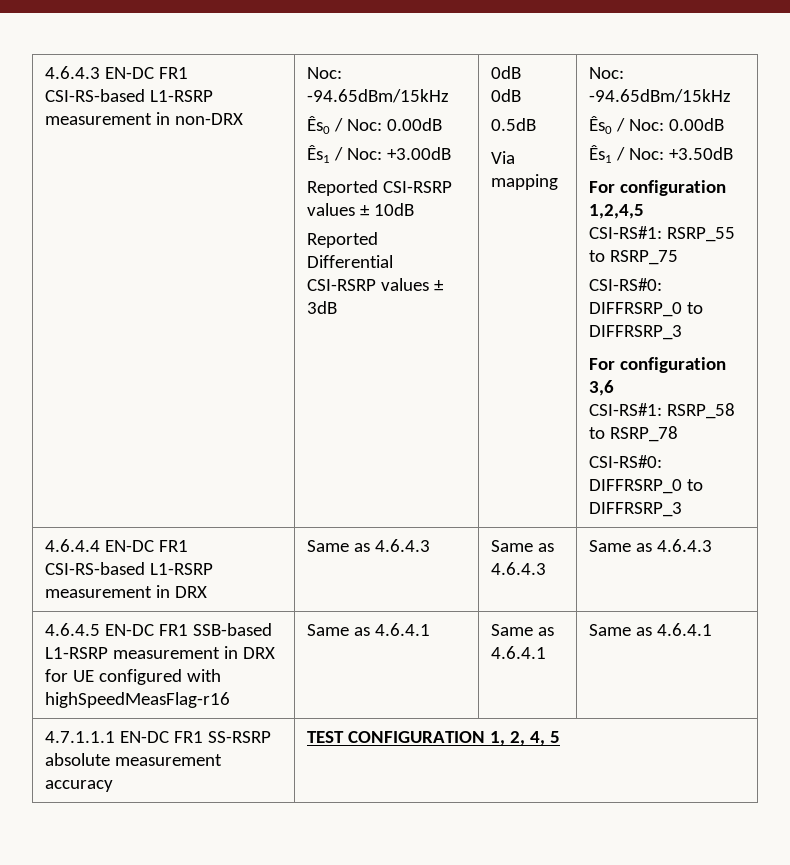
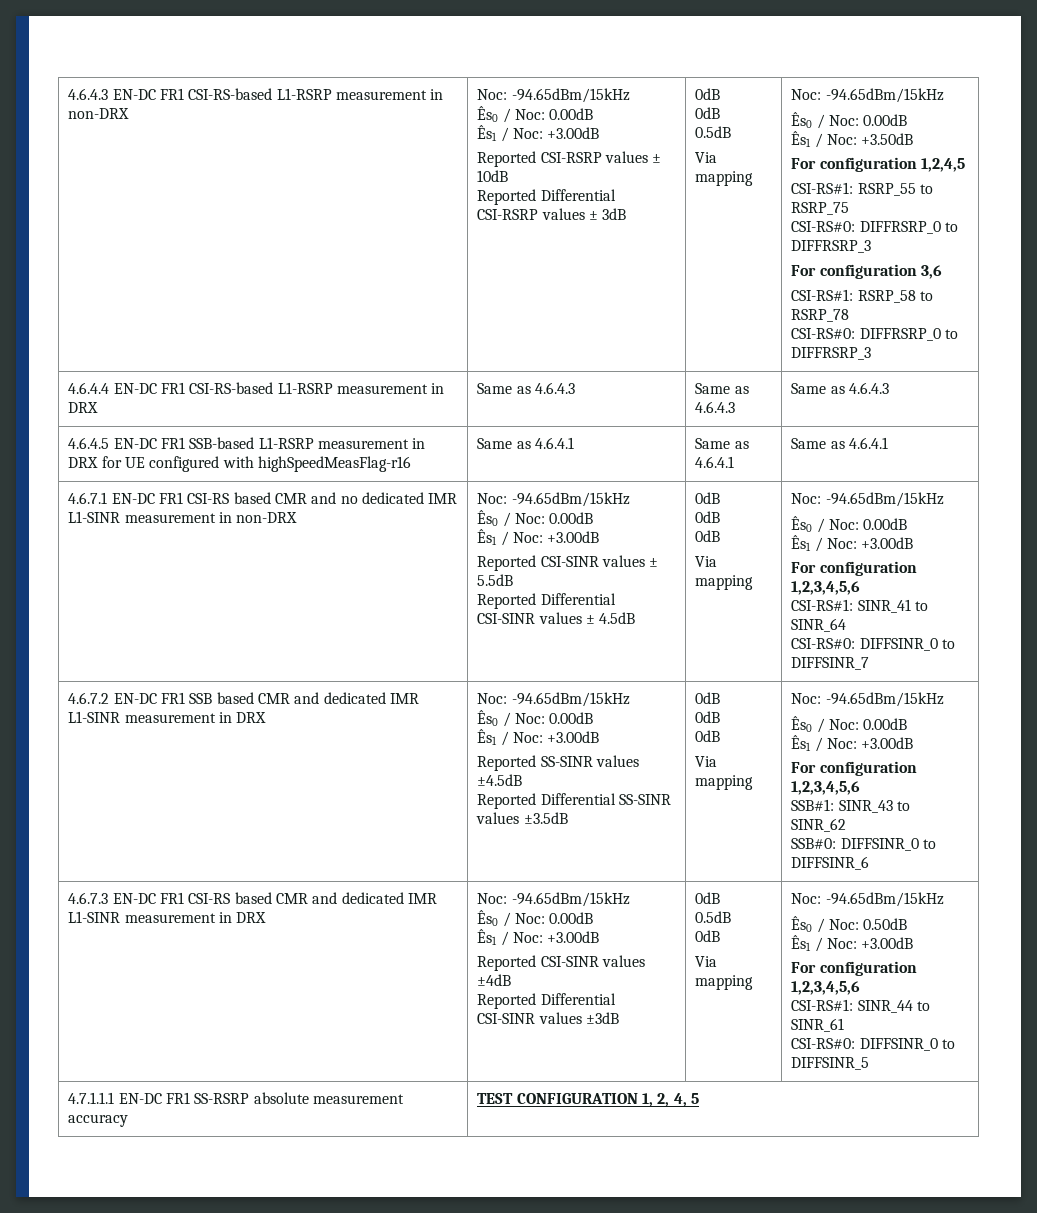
(712, 629) none -> [68,492,458,504] [68,511,298,523] [477,492,630,507] [477,510,594,527] [477,529,600,546] [477,555,659,571] [477,574,514,586] [477,593,616,609] [477,612,636,624] [695,492,721,504] [695,511,721,523] [695,530,721,542] [695,556,718,567] [695,575,754,590] [791,492,944,507] [791,516,908,533] [791,535,914,552] [791,561,917,576] [791,581,861,595] [791,599,928,613] [791,618,847,632] [791,638,955,651] [791,657,870,670] [68,692,419,704] [68,711,267,723] [477,692,630,707] [477,710,594,727] [477,729,600,746] [477,755,639,771] [477,774,523,786] [477,793,671,809] [476,812,568,824] [695,692,721,704] [695,711,721,723] [695,730,721,742] [695,756,718,767] [695,775,754,790] [791,692,944,707] [791,716,908,733] [791,735,914,752] [791,761,917,776] [791,781,861,795] [791,799,910,813] [791,818,847,832] [791,838,936,851] [791,856,870,870] [68,892,437,904] [68,911,267,923] [477,892,630,907] [477,910,594,927] [477,929,600,946] [477,955,645,971] [477,974,512,986] [477,993,616,1009] [477,1012,619,1024] [695,892,721,904] [695,911,732,923] [695,930,721,942] [695,956,718,967] [695,975,754,990] [791,892,944,907] [791,916,908,933] [791,935,914,952] [791,961,917,976] [791,981,861,995] [791,999,930,1013] [791,1018,845,1032] [791,1038,955,1051] [791,1057,870,1070] // 4.6.7.1 EN-DC FR1 CSI-RS based CMR and no dedicated IMR L1-SINR measurement in non-DRX | Noc: -94.65dBm/15kHz // Ês0 / Noc: 0.00dB // Ês1 / Noc: +3.00dB // Reported CSI-SINR values ± 5.5dB // Reported Differential CSI-SINR values ± 4.5dB | 0dB // 0dB // 0dB // Via mapping | Noc: -94.65dBm/15kHz // Ês0 / Noc: 0.00dB // Ês1 / Noc: +3.00dB // For configuration 1,2,3,4,5,6 // CSI-RS#1: SINR_41 to SINR_64 // CSI-RS#0: DIFFSINR_0 to DIFFSINR_7 // 4.6.7.2 EN-DC FR1 SSB based CMR and dedicated IMR L1-SINR measurement in DRX | Noc: -94.65dBm/15kHz // Ês0 / Noc: 0.00dB // Ês1 / Noc: +3.00dB // Reported SS-SINR values ±4.5dB // Reported Differential SS-SINR values ±3.5dB | 0dB // 0dB // 0dB // Via mapping | Noc: -94.65dBm/15kHz // Ês0 / Noc: 0.00dB // Ês1 / Noc: +3.00dB // For configuration 1,2,3,4,5,6 // SSB#1: SINR_43 to SINR_62 // SSB#0: DIFFSINR_0 to DIFFSINR_6 // 4.6.7.3 EN-DC FR1 CSI-RS based CMR and dedicated IMR L1-SINR measurement in DRX | Noc: -94.65dBm/15kHz // Ês0 / Noc: 0.00dB // Ês1 / Noc: +3.00dB // Reported CSI-SINR values ±4dB // Reported Differential CSI-SINR values ±3dB | 0dB // 0.5dB // 0dB // Via mapping | Noc: -94.65dBm/15kHz // Ês0 / Noc: 0.50dB // Ês1 / Noc: +3.00dB // For configuration 1,2,3,4,5,6 // CSI-RS#1: SINR_44 to SINR_61 // CSI-RS#0: DIFFSINR_0 to DIFFSINR_5

